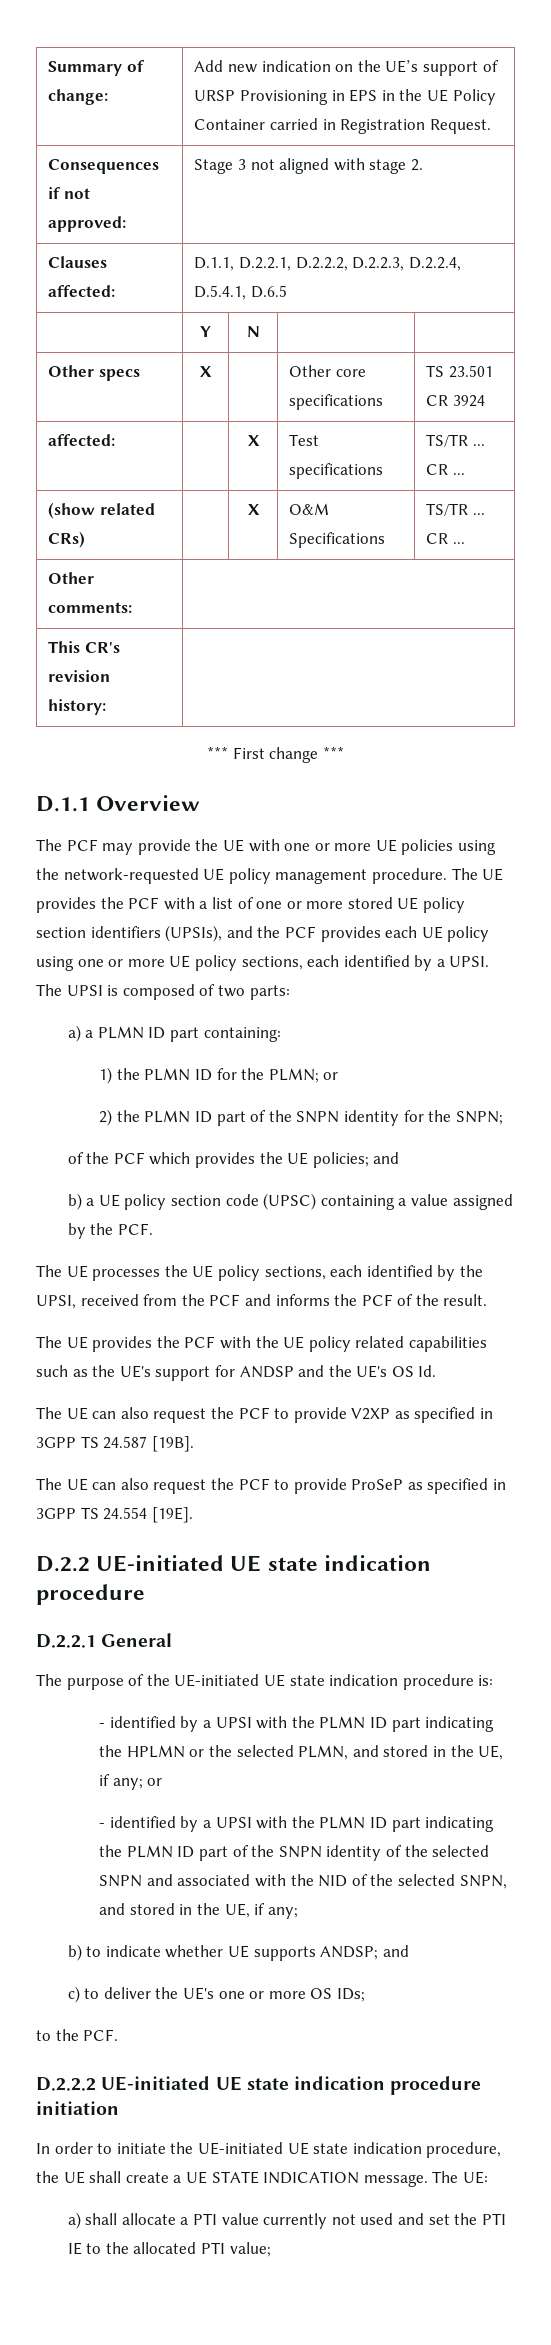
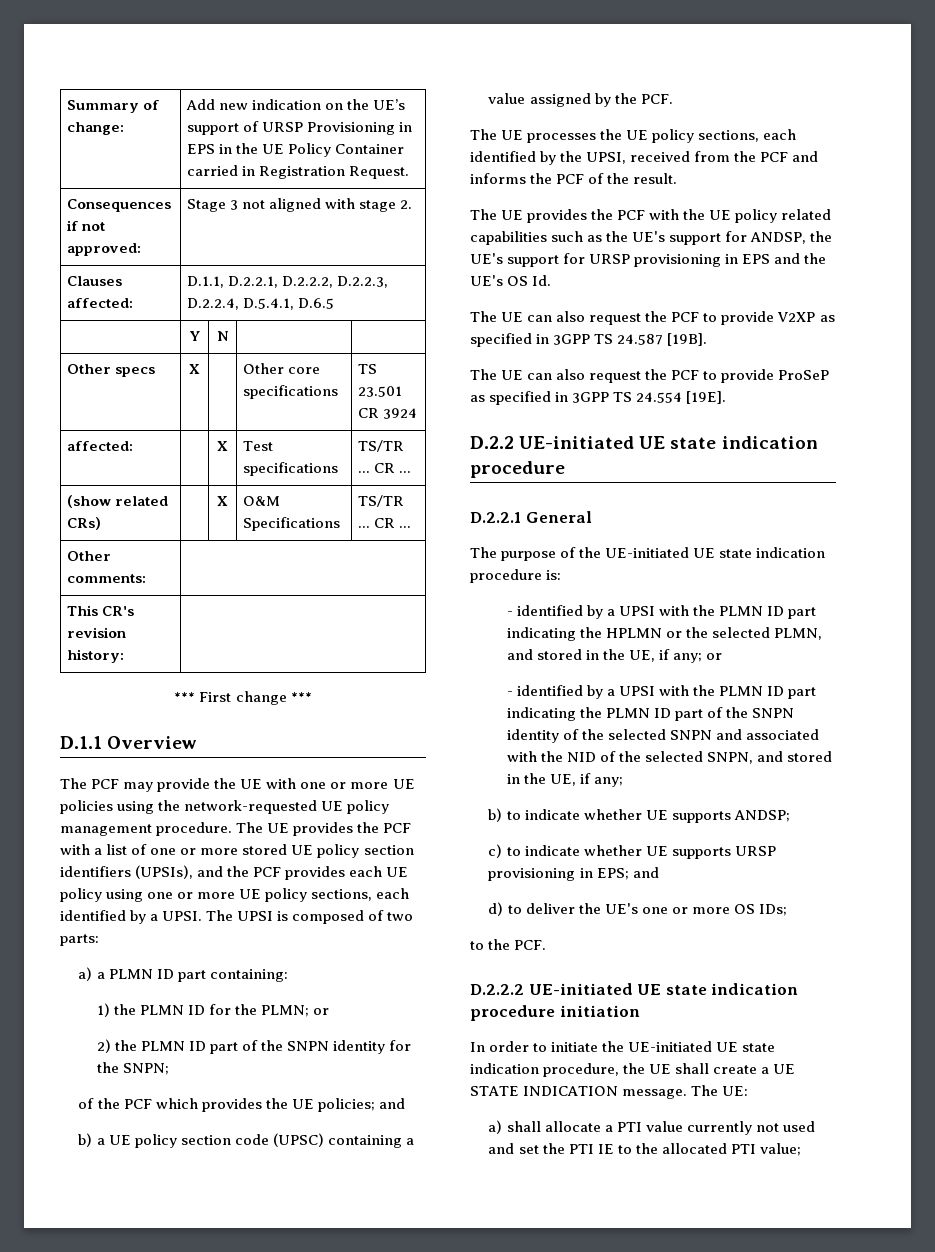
[239,1366,294,1378] ANDSP -> [750,231,833,244] [470,253,771,267] ANDSP, the UE's support for URSP provisioning in EPS
[382,1945,409,1957] [67,1986,80,2003] and // c) -> [488,844,776,859] [488,867,659,881] [488,902,504,916] // c) to indicate whether UE supports URSP provisioning in EPS; and // d)

